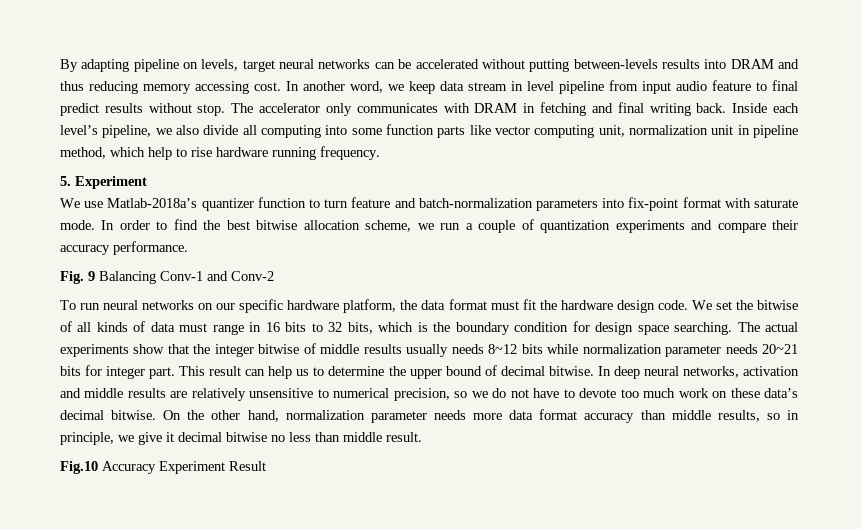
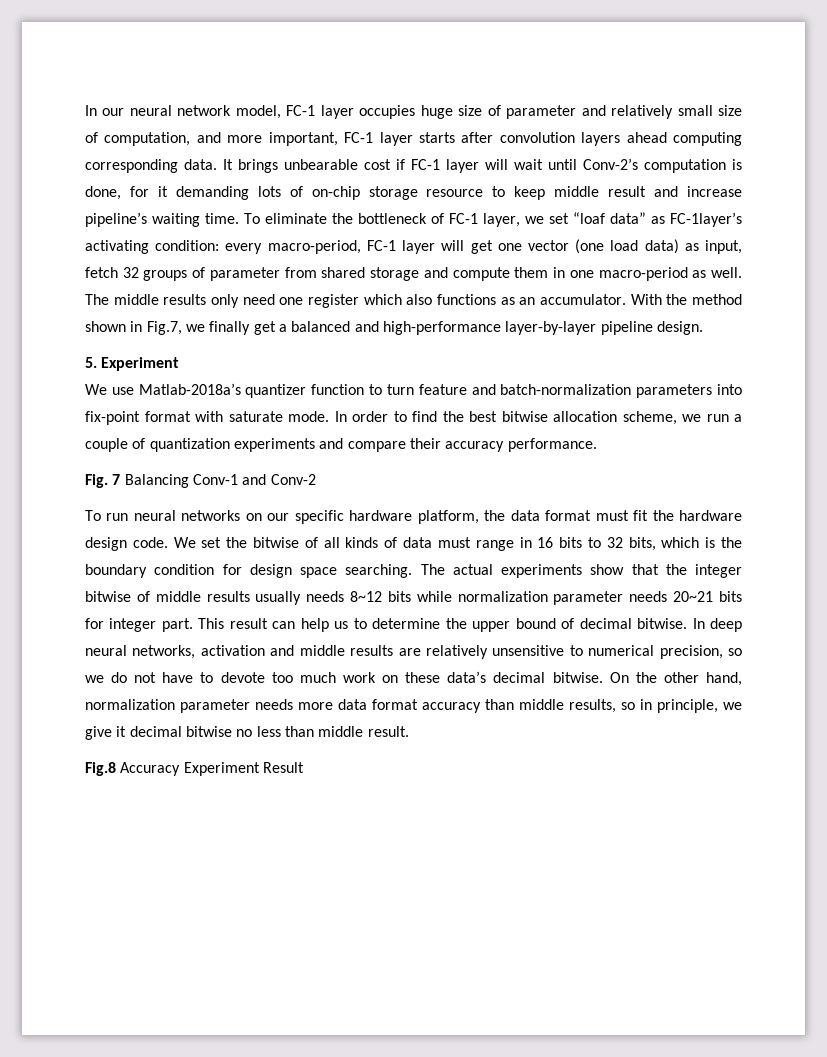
[60,59,800,72] [60,80,798,94] [60,102,800,116] [60,124,799,138] [60,146,380,160] By adapting pipeline on levels, target neural networks can be accelerated without putting between-levels results into DRAM and thus reducing memory accessing cost. In another word, we keep data stream in level pipeline from input audio feature to final predict results without stop. The accelerator only communicates with DRAM in fetching and final writing back. Inside each level’s pipeline, we also divide all computing into some function parts like vector computing unit, normalization unit in pipeline method, which help to rise hardware running frequency. -> [85,105,743,119] [85,132,742,146] [85,158,742,173] [85,186,743,200] [85,212,742,227] [85,239,742,254] [85,267,743,281] [85,294,742,308] [85,321,703,335] In our neural network model, FC-1 layer occupies huge size of parameter and relatively small size of computation, and more important, FC-1 layer starts after convolution layers ahead computing corresponding data. It brings unbearable cost if FC-1 layer will wait until Conv-2’s computation is done, for it demanding lots of on-chip storage resource to keep middle result and increase pipeline’s waiting time. To eliminate the bottleneck of FC-1 layer, we set “loaf data” as FC-1layer’s activating condition: every macro-period, FC-1 layer will get one vector (one load data) as input, fetch 32 groups of parameter from shared storage and compute them in one macro-period as well. The middle results only need one register which also functions as an accumulator. With the method shown in Fig.7, we finally get a balanced and high-performance layer-by-layer pipeline design.
[88,271,95,281] 9 -> [112,474,121,485] 7
[60,461,98,474] Fig.10 -> [85,762,116,776] Fig.8

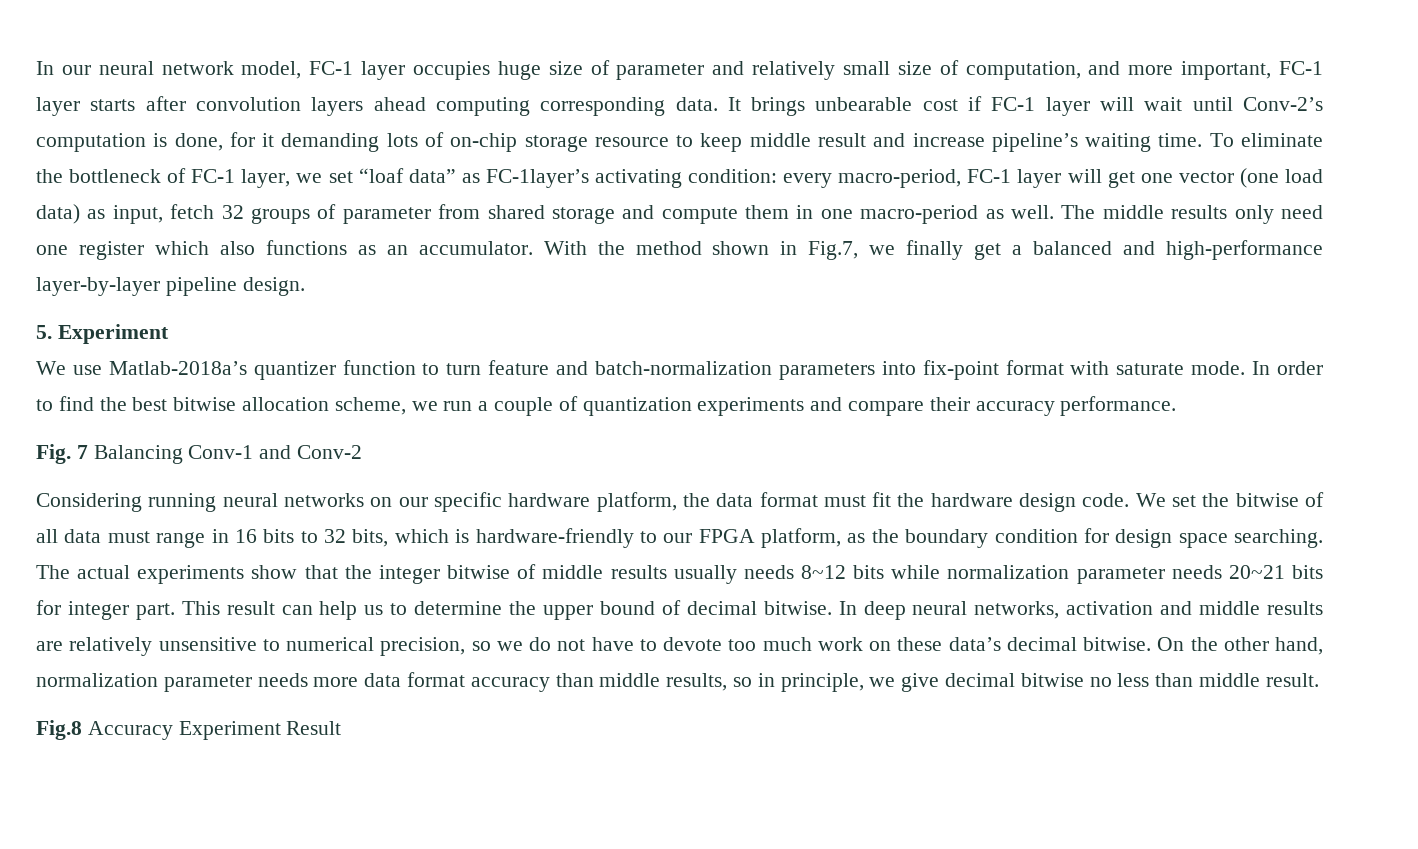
[85,510,129,521] To run -> [36,493,217,512] Considering running
[345,537,398,548] kinds of -> (58, 536) none
(716, 542) none -> [475,528,866,548] hardware-friendly to our FPGA platform, as
[116,726,127,737] it -> (940, 682) none

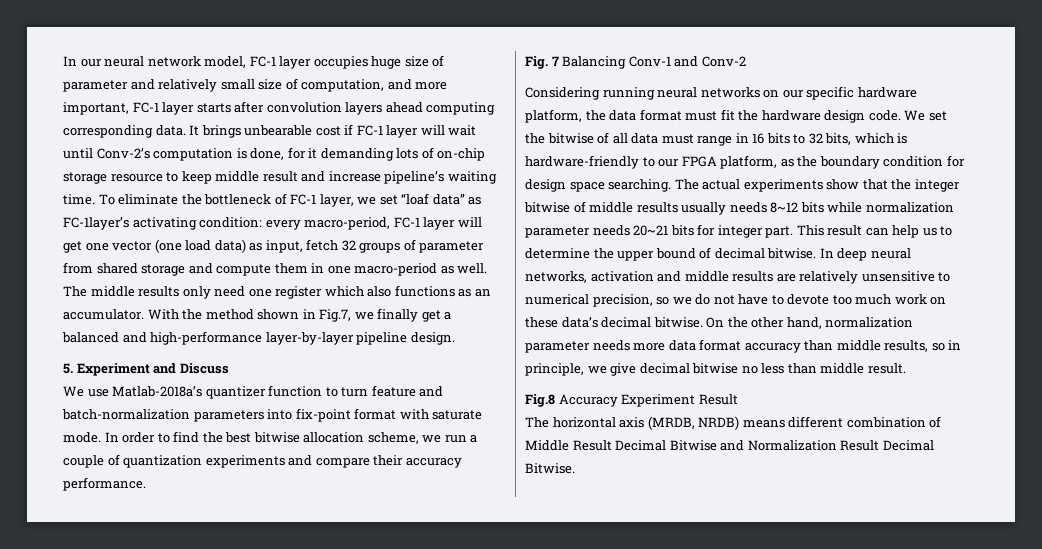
(169, 334) none -> [153,363,229,374] and Discuss
(342, 728) none -> [525,416,942,430] [525,440,934,451] [525,463,575,474] // The horizontal axis (MRDB, NRDB) means different combination of Middle Result Decimal Bitwise and Normalization Result Decimal Bitwise.

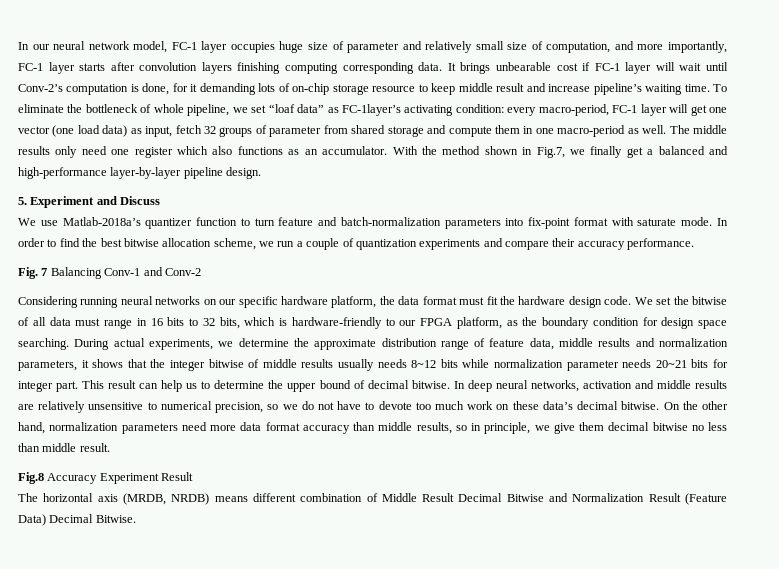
[63,102,129,115] important, -> [667,41,727,53] importantly,
[385,102,423,113] ahead -> [237,62,281,74] finishing
[290,194,354,207] FC-1 layer, -> [153,104,230,116] whole pipeline,
[674,179,860,192] The actual experiments show -> [74,338,728,350] [18,359,124,371] During actual experiments, we determine the approximate distribution range of feature data, middle results and normalization parameters, it shows
[525,340,630,353] parameter needs -> [121,422,207,434] parameters need
(637, 369) none -> [579,422,604,431] them
(880, 445) none -> [685,493,727,505] [18,514,46,526] (Feature Data)

